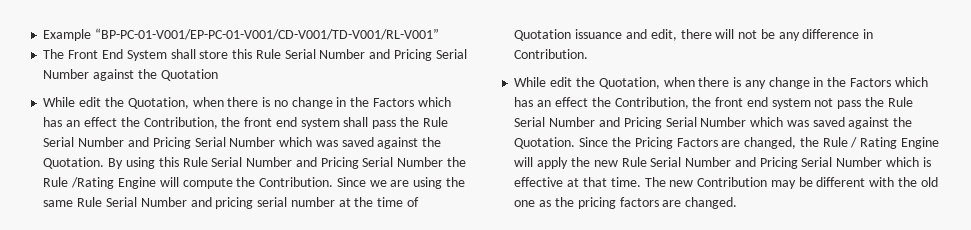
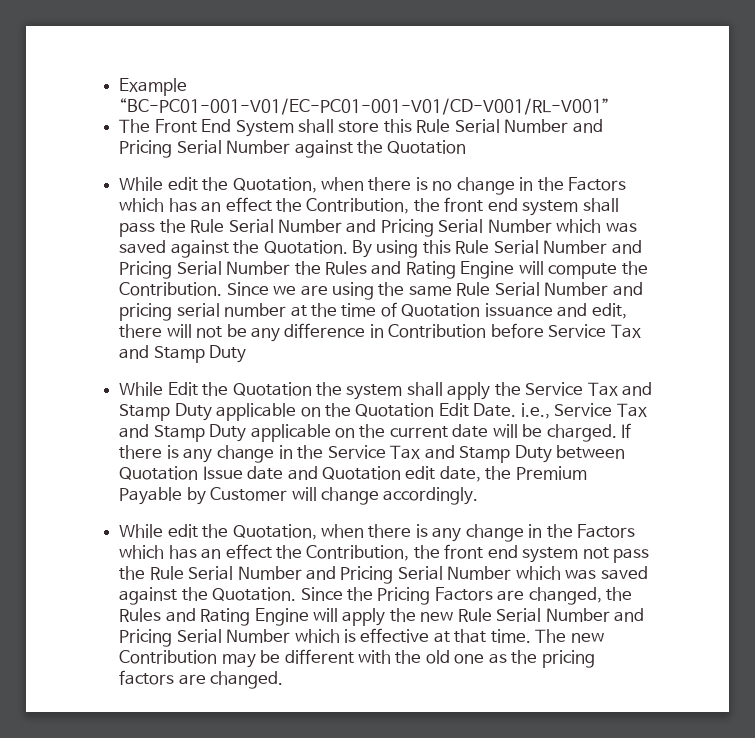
[95,28,440,40] “BP-PC-01-V001/EP-PC-01-V001/CD-V001/TD-V001/RL-V001” -> [119,98,611,115] “BC-PC01-001-V01/EC-PC01-001-V01/CD-V001/RL-V001”
[43,177,115,189] Rule /Rating -> [324,261,456,279] Rules and Rating
[514,49,589,59] Contribution. -> [388,323,641,338] [119,345,247,363] [119,382,653,400] [119,403,647,421] [119,423,632,442] [119,445,626,463] [119,466,587,482] [119,487,479,505] Contribution before Service Tax and Stamp Duty // While Edit the Quotation the system shall apply the Service Tax and Stamp Duty applicable on the Quotation Edit Date. i.e., Service Tax and Stamp Duty applicable on the current date will be charged. If there is any change in the Service Tax and Stamp Duty between Quotation Issue date and Quotation edit date, the Premium Payable by Customer will change accordingly.
[822,137,858,148] Rule / -> [119,608,196,622] Rules and

